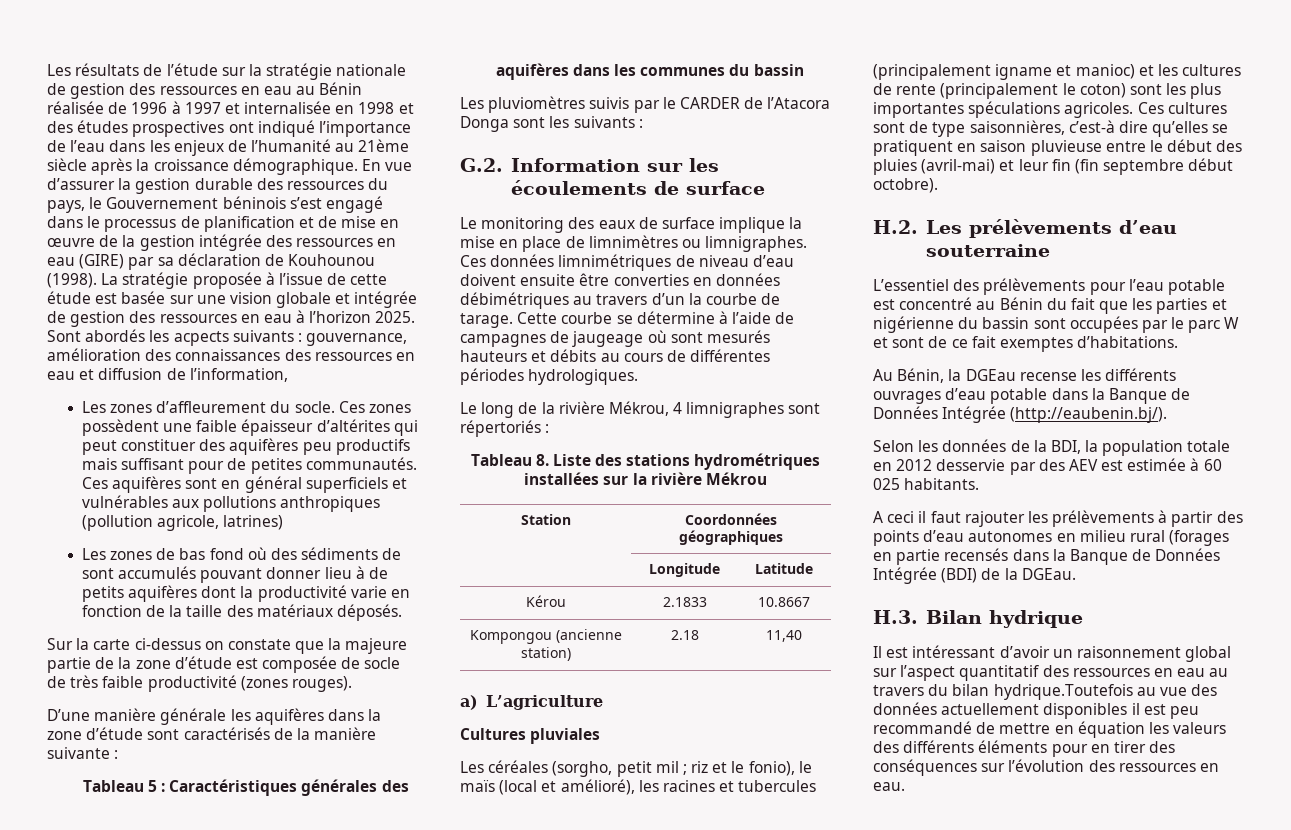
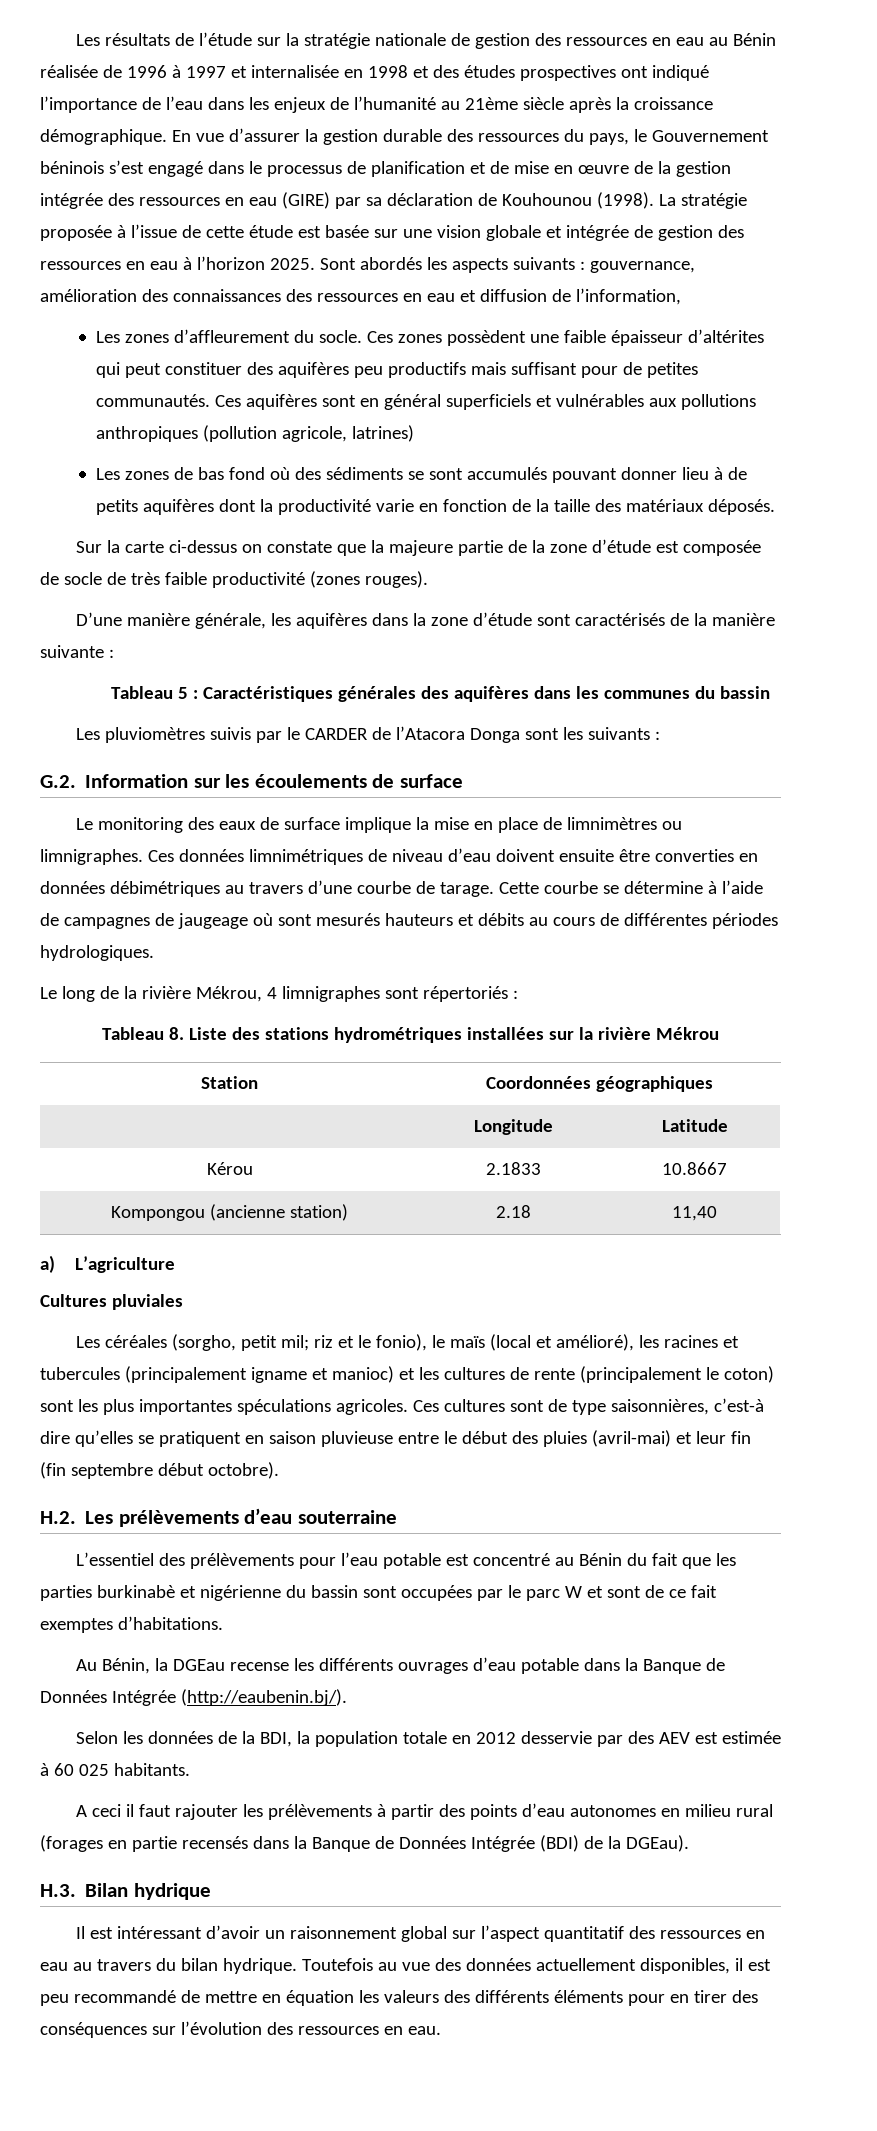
[173,331,229,346] acpects -> [451,258,508,273] aspects
[382,548,402,560] de -> [407,471,424,480] se
[160,708,227,725] générale -> [194,613,266,629] générale,
[651,293,702,305] d’un la -> [307,880,352,894] d’une
[655,761,687,775] mil ; -> [280,1335,309,1351] mil;
(1208, 306) none -> [96,1585,175,1598] burkinabè
[1021,568,1076,580] DGEau. -> [625,1835,689,1852] DGEau).
[993,684,1133,700] hydrique.Toutefois -> [222,1958,373,1974] hydrique. Toutefois
[1043,703,1128,719] disponibles -> [639,1958,730,1974] disponibles,

